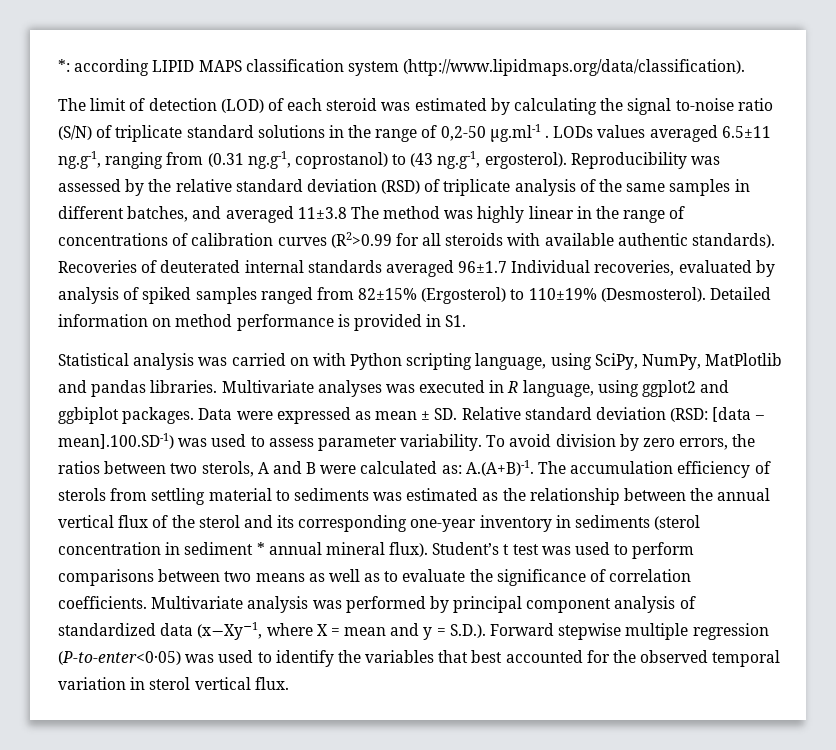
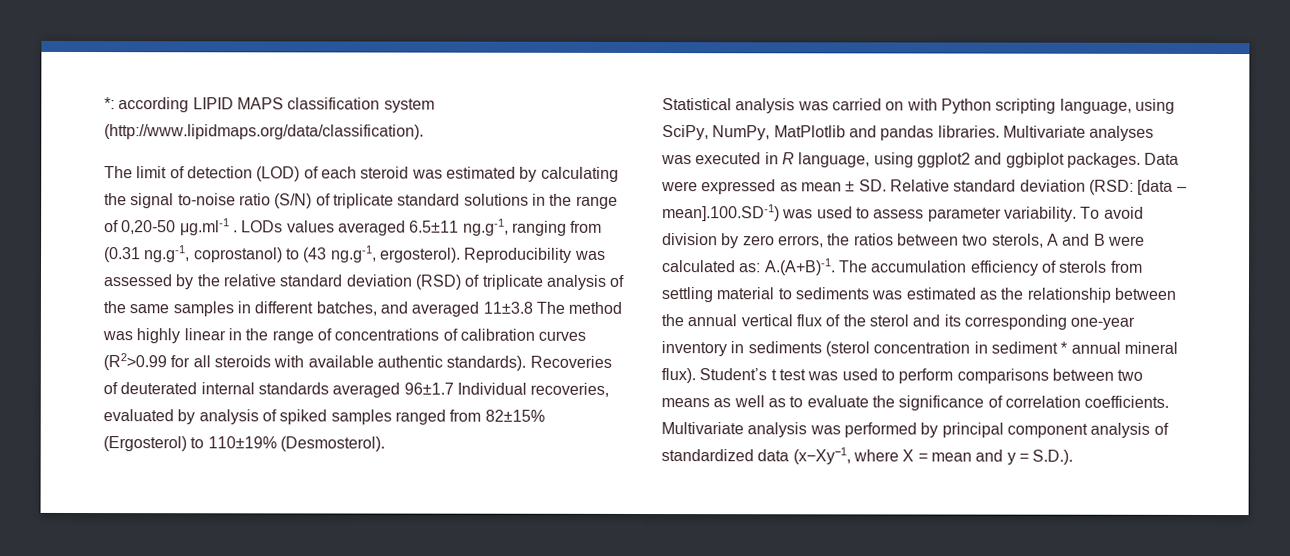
[440,126,486,141] 0,2-50 -> [121,220,177,235] 0,20-50
[710,287,772,300] [58,314,467,331] Detailed information on method performance is provided in S1. -> (385, 444) none
[490,623,769,640] [58,650,781,667] [58,677,289,690] Forward stepwise multiple regression (P-to-enter<0·05) was used to identify the variables that best accounted for the observed temporal variation in sterol vertical flux. -> (1074, 457) none

